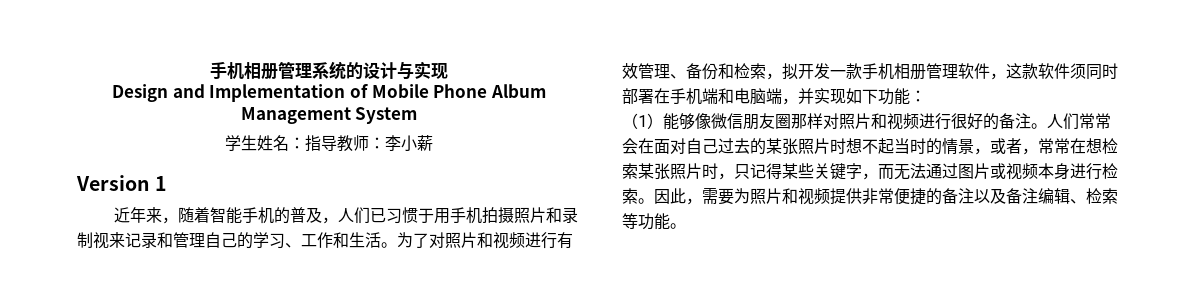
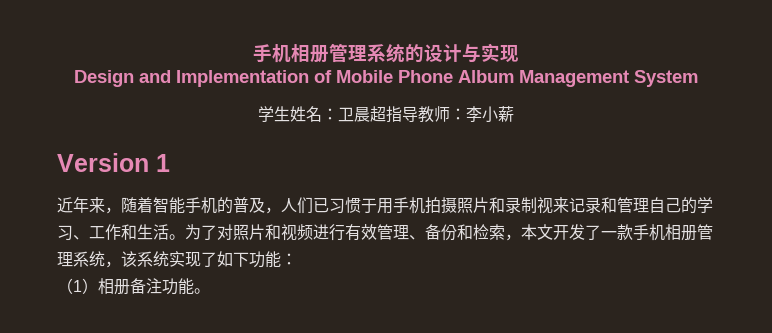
(305, 143) none -> [338,106,386,122] 卫晨超
[782,63,830,80] 拟开发 -> [521,224,601,240] 本文开发了
[958,63,1118,80] [622,88,846,105] 软件，这款软件须同时部署在手机端和电脑端，并实现 -> [73,251,217,268] 系统，该系统实现了
[663,113,1111,130] [622,138,1118,155] [622,163,1118,180] [622,188,1118,205] [622,213,638,229] 能够像微信朋友圈那样对照片和视频进行很好的备注。人们常常会在面对自己过去的某张照片时想不起当时的情景，或者，常常在想检索某张照片时，只记得某些关键字，而无法通过图片或视频本身进行检索。因此，需要为照片和视频提供非常便捷的备注以及备注编辑、检索等 -> [98,278,162,295] 相册备注

